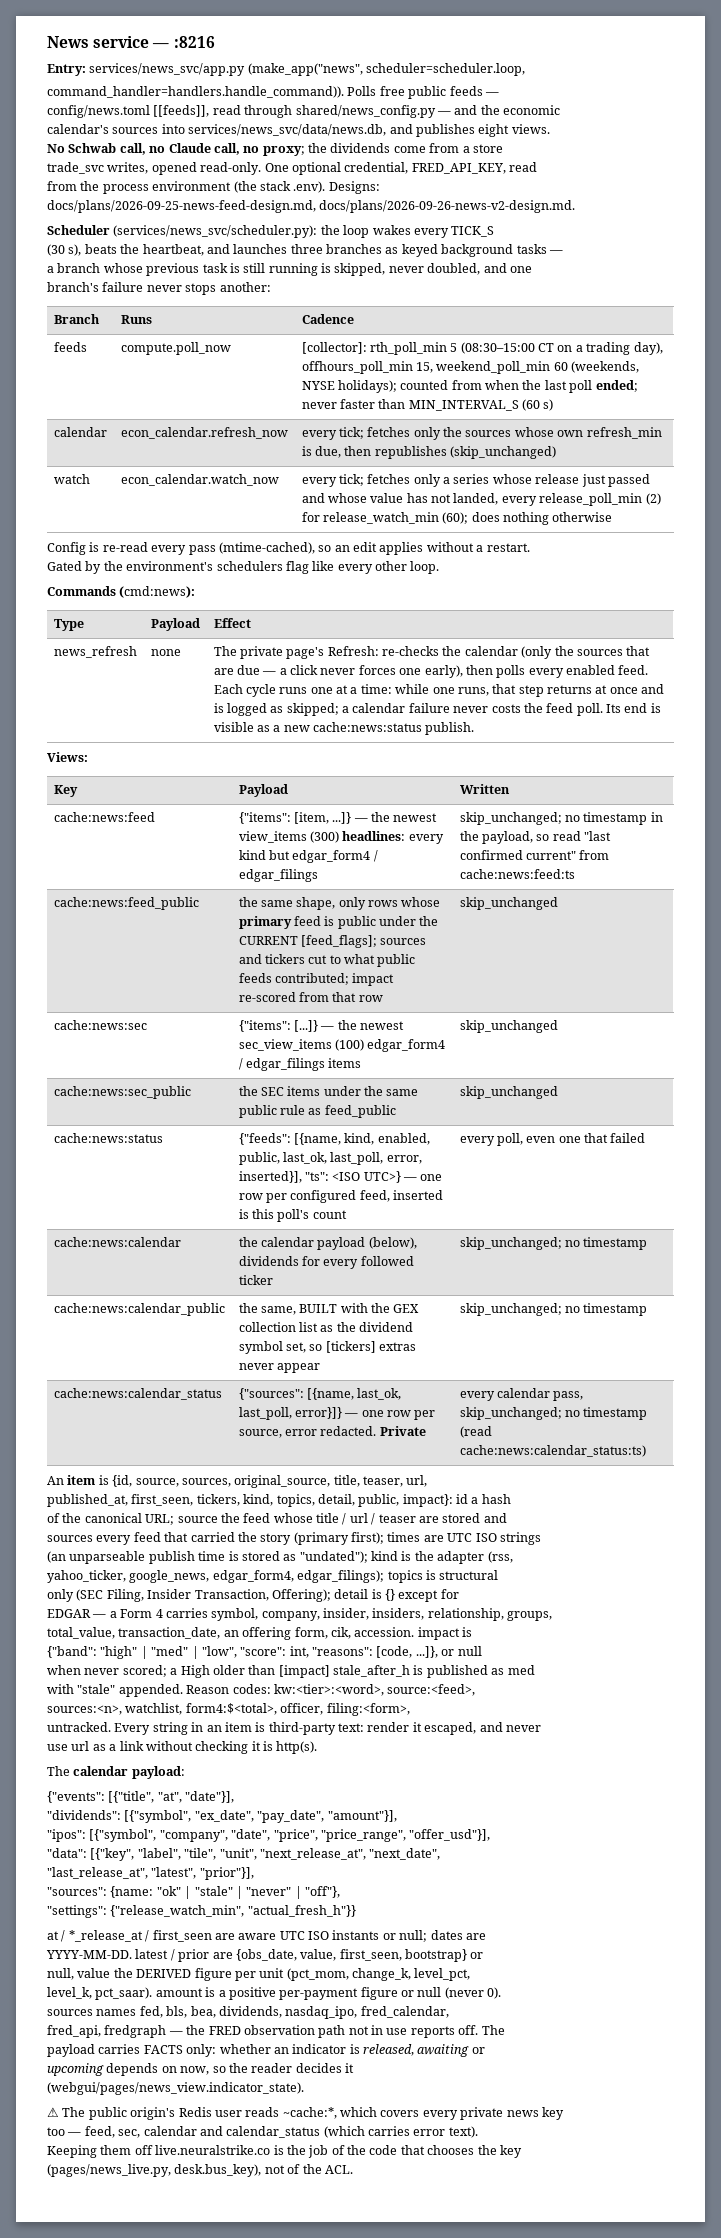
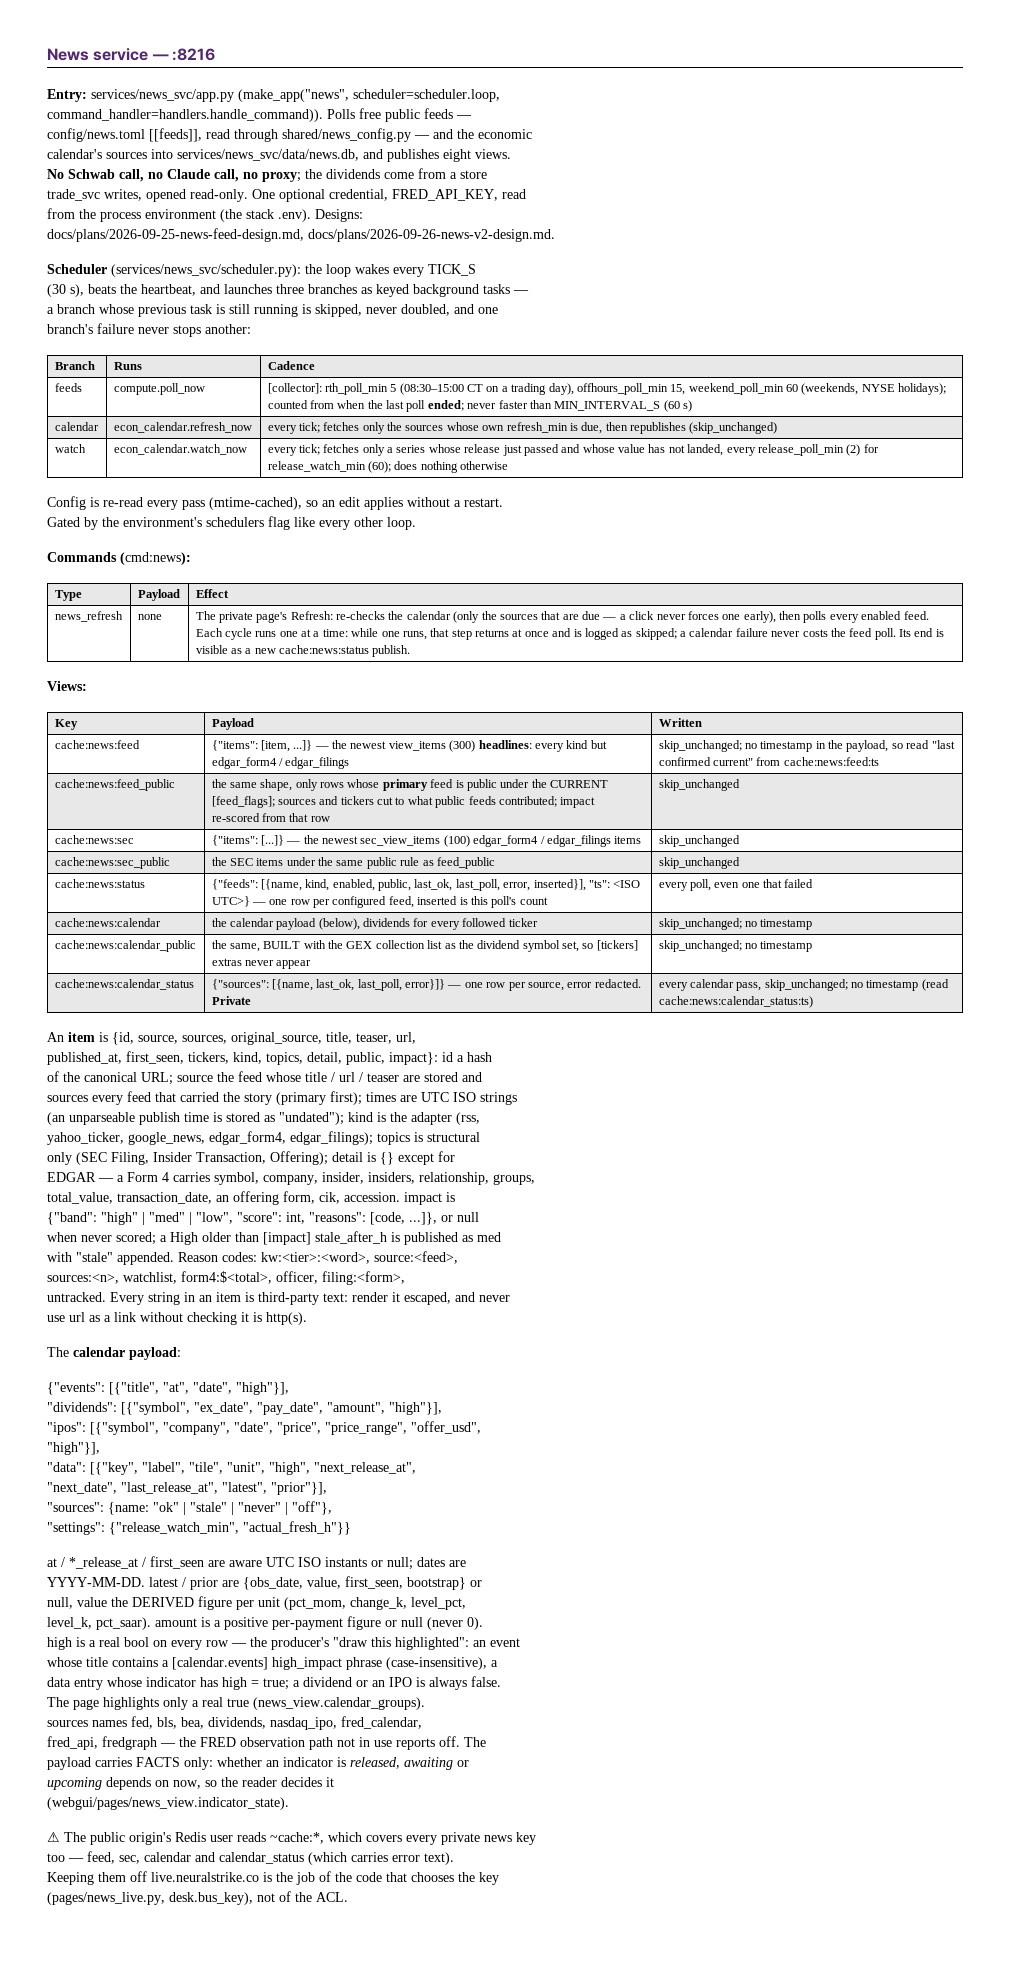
[185,1791,235,1803] "date"}], -> [193,1382,289,1395] "date", "high"}],
[327,1810,397,1822] "amount"}], -> [327,1402,442,1415] "amount", "high"}],
[409,1829,491,1841] "offer_usd"}], -> [411,1421,481,1434] [47,1442,100,1455] "offer_usd", // "high"}],
(257, 1854) none -> [269,1462,310,1475] "high",
(366, 1854) none -> (416, 1468) //
(441, 1854) // -> (117, 1488) none
(502, 1993) none -> [47,1637,520,1650] [47,1657,498,1670] [47,1676,501,1690] [47,1697,425,1710] // high is a real bool on every row — the producer's "draw this highlighted": an event // whose title contains a [calendar.events] high_impact phrase (case-insensitive), a // data entry whose indicator has high = true; a dividend or an IPO is always false. // The page highlights only a real true (news_view.calendar_groups).

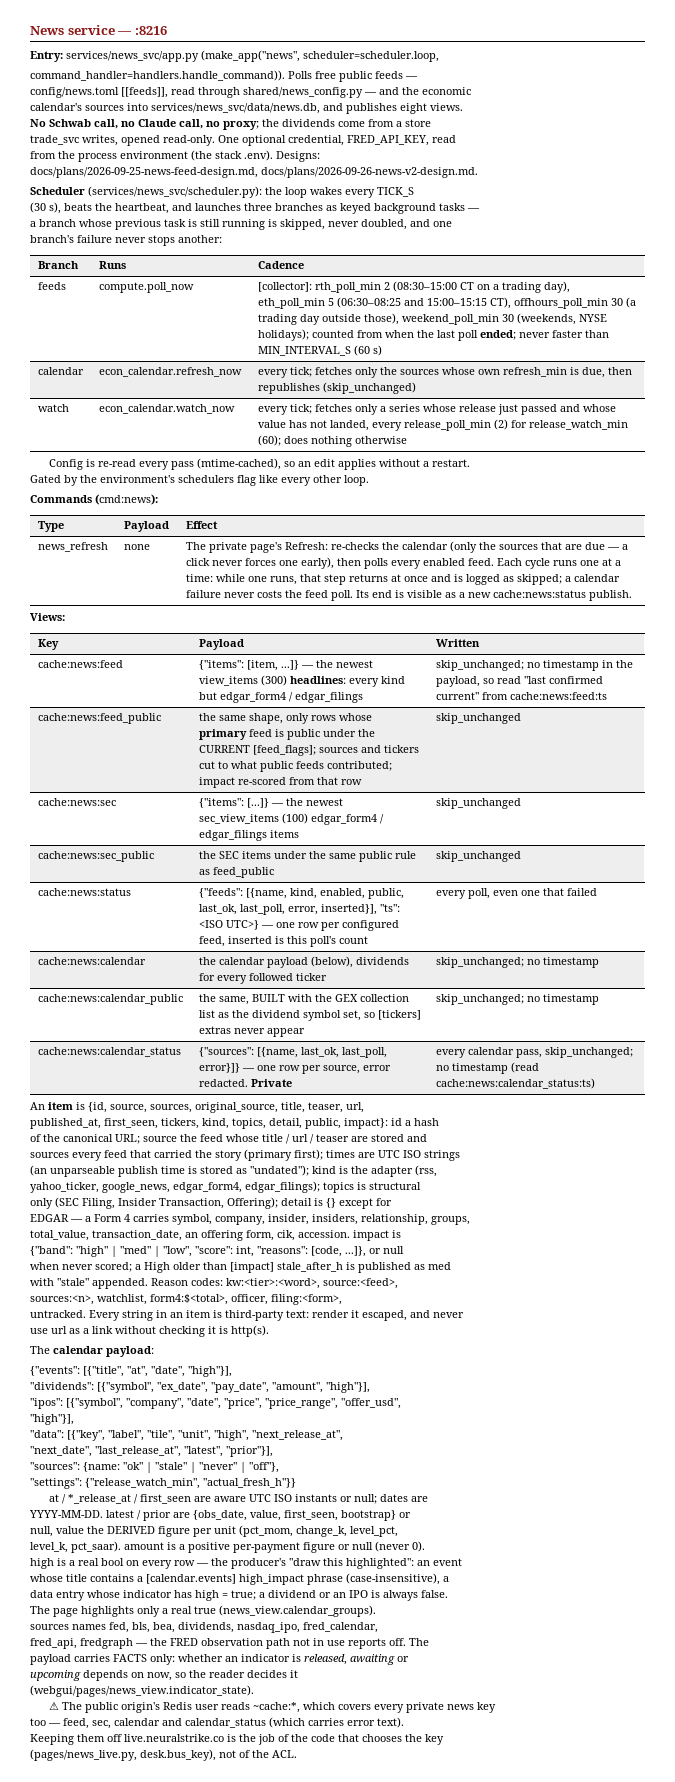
[390,384,397,392] 5 -> [383,282,390,290] 2
[576,383,799,395] offhours_poll_min 15, weekend_poll_min 60 -> [257,297,636,309] [257,313,514,325] eth_poll_min 5 (06:30–08:25 and 15:00–15:15 CT), offhours_poll_min 30 (a trading day outside those), weekend_poll_min 30

